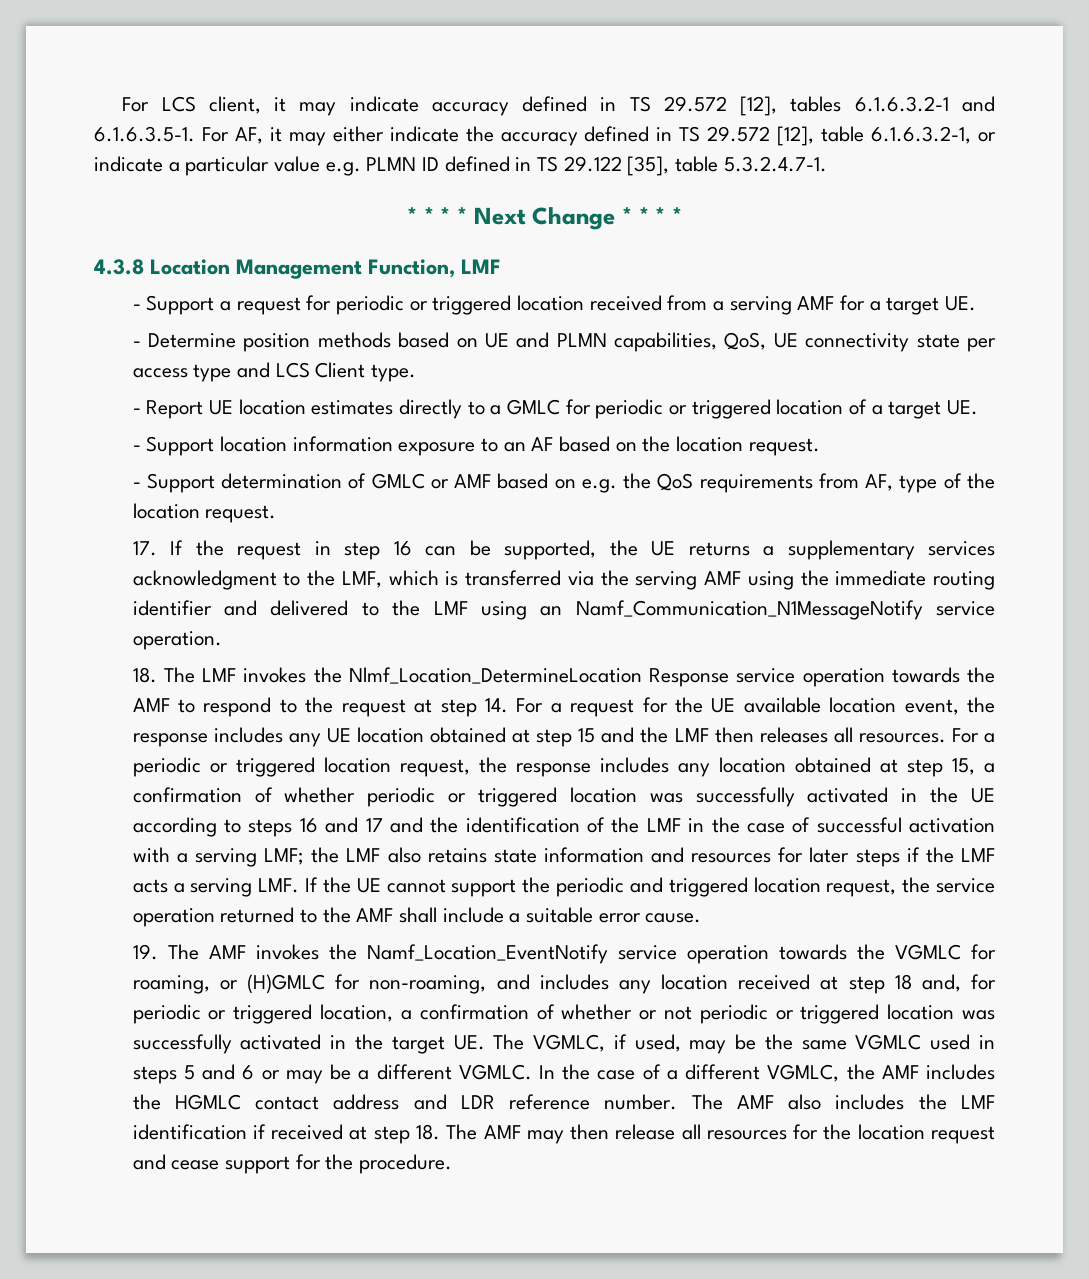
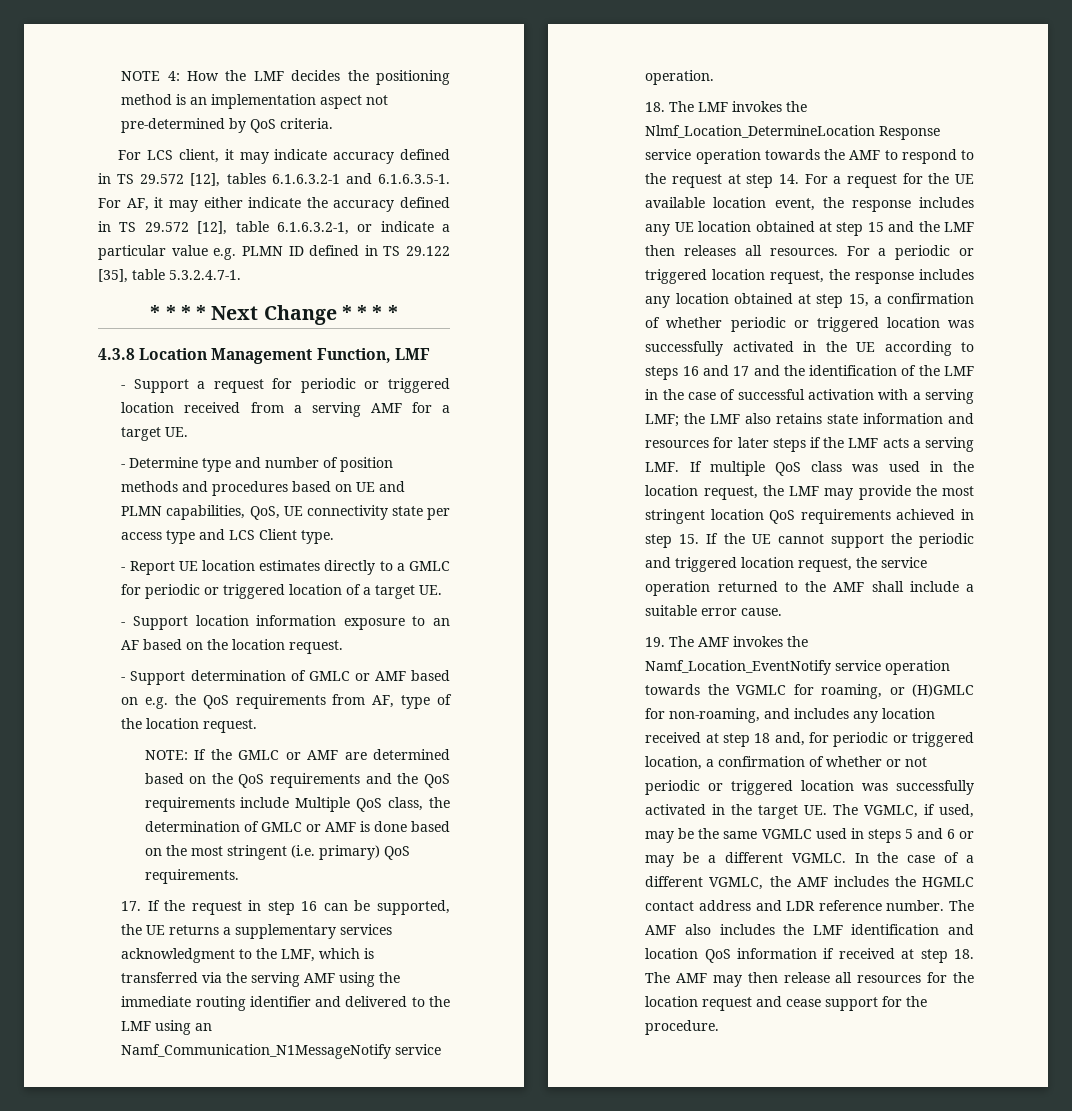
(122, 104) none -> [121,70,450,85] [121,94,389,109] [121,118,334,133] NOTE 4: How the LMF decides the positioning method is an implementation aspect not pre-determined by QoS criteria. //
[243,332,391,352] position methods -> [202,457,394,472] [121,481,289,496] type and number of position methods and procedures
(277, 514) none -> [144,749,450,760] [144,773,450,788] [144,797,451,812] [144,821,451,832] [144,845,410,860] [144,869,239,884] // NOTE: If the GMLC or AMF are determined based on the QoS requirements and the QoS requirements include Multiple QoS class, the determination of GMLC or AMF is done based on the most stringent (i.e. primary) QoS requirements.
(319, 884) none -> [709,461,974,476] [645,485,974,500] [645,509,974,524] [645,533,719,548] multiple QoS class was used in the location request, the LMF may provide the most stringent location QoS requirements achieved in step 15. If
(247, 1132) none -> [948,924,974,935] [645,948,818,963] and location QoS information

